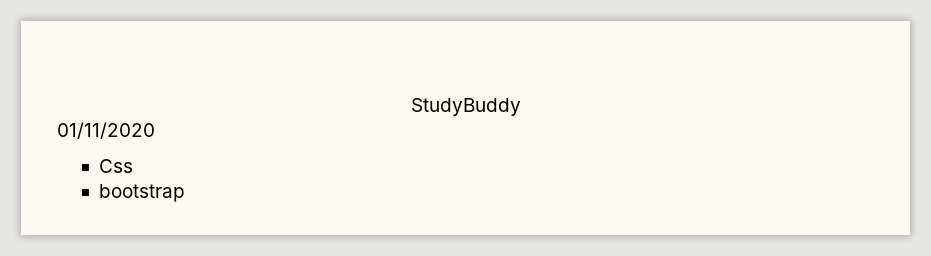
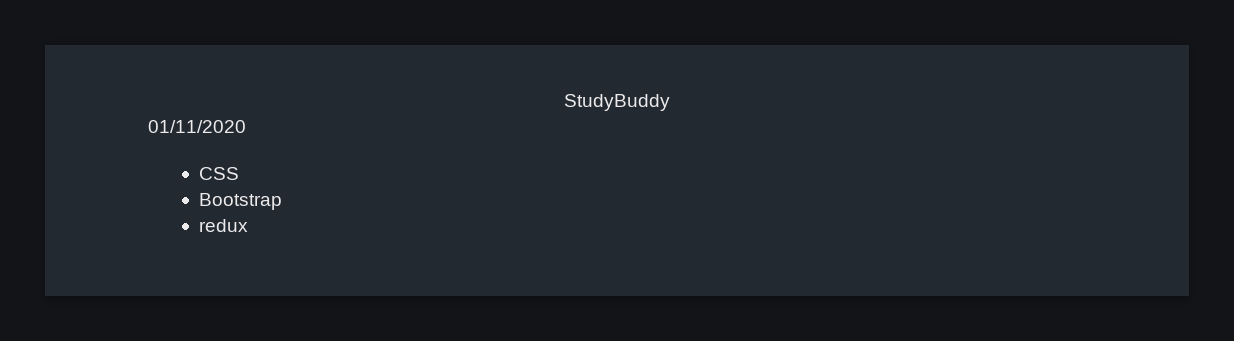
[98,159,133,173] [98,184,185,202] Css // bootstrap -> [198,167,239,180] [198,193,282,210] [198,219,248,232] CSS // Bootstrap // redux

